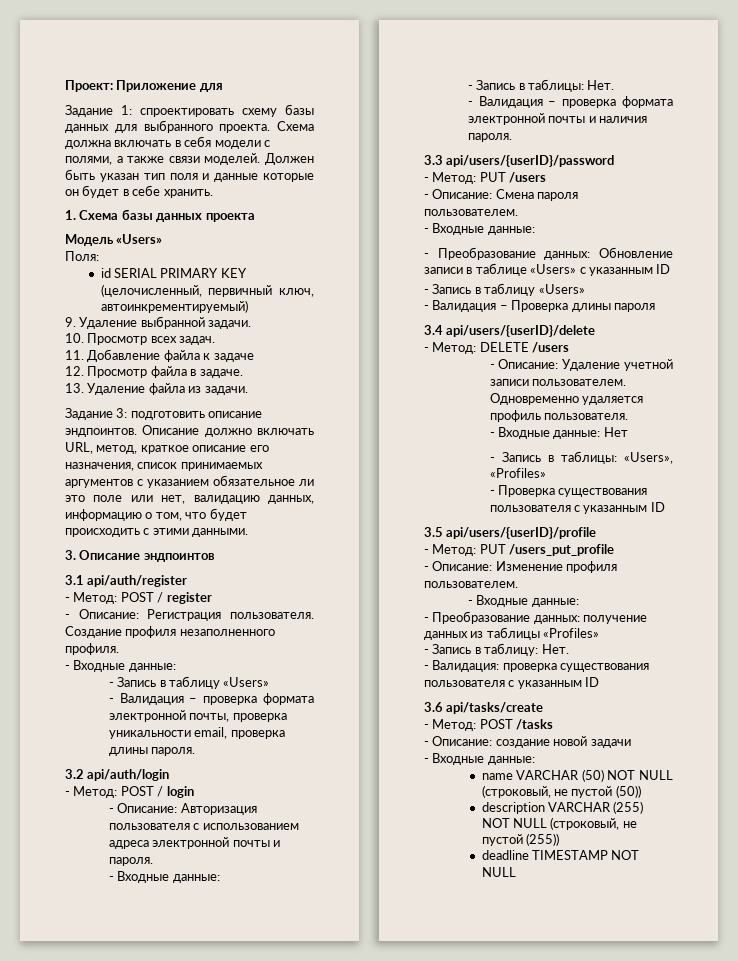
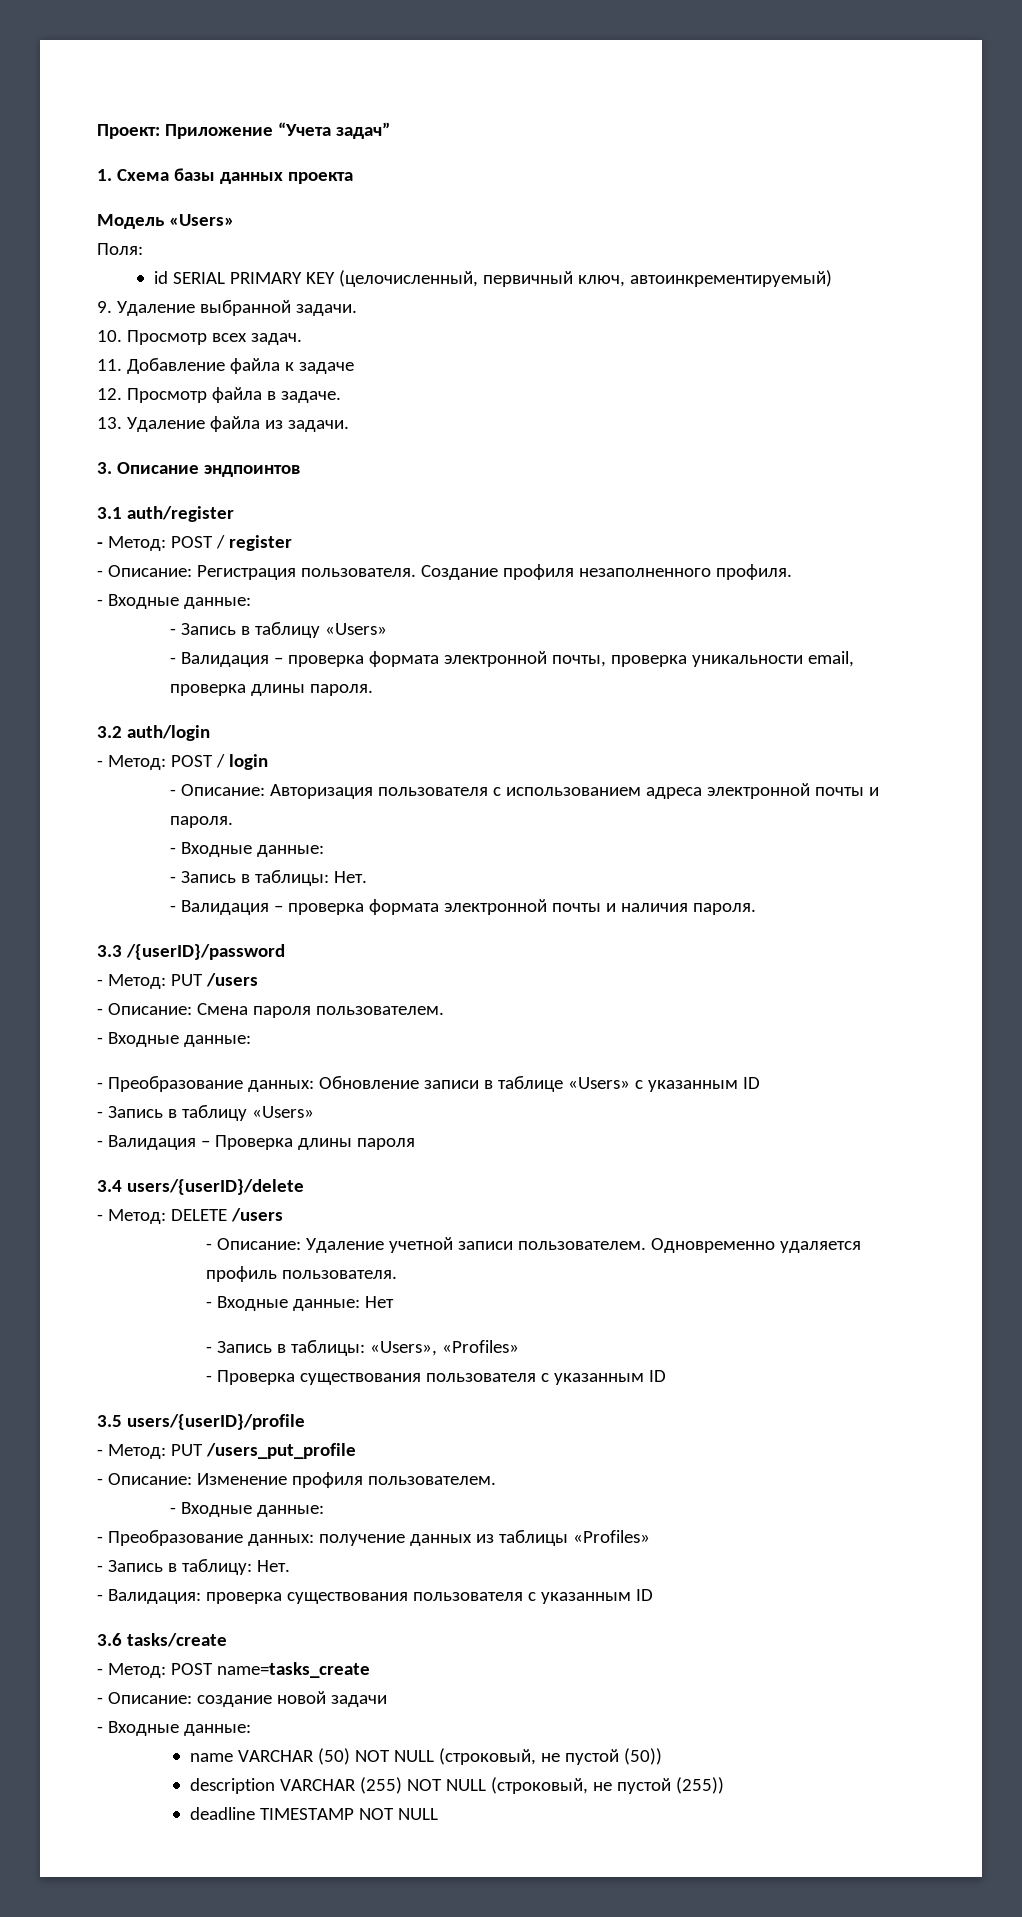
[199,83,223,92] [65,104,314,117] [65,120,314,133] [65,136,270,149] [65,153,314,165] [65,169,314,182] [65,185,213,198] для // Задание 1: спроектировать схему базы данных для выбранного проекта. Схема должна включать в себя модели с полями, а также связи моделей. Должен быть указан тип поля и данные которые он будет в себе хранить. -> [277,122,390,139] “Учета задач”
[65,408,263,420] [65,425,314,437] [65,442,269,454] [65,462,263,471] [65,475,314,488] [65,495,314,504] [65,508,247,521] [65,528,249,537] // Задание 3: подготовить описание эндпоинтов. Описание должно включать URL, метод, краткое описание его назначения, список принимаемых аргументов с указанием обязательное ли это поле или нет, валидацию данных, информацию о том, что будет происходить с этими данными. -> (349, 426) none
[87,575,188,587] api/auth/register -> [126,506,234,522] auth/register
[87,769,170,781] api/auth/login -> [126,725,210,741] auth/login
[446,155,615,167] api/users/{userID}/password -> [125,944,285,960] /{userID}/password
[446,325,596,337] api/users/{userID}/delete -> [126,1179,304,1195] users/{userID}/delete
[446,527,597,539] api/users/{userID}/profile -> [126,1414,305,1430] users/{userID}/profile
[446,702,544,714] [424,719,554,731] api/tasks/create // - Метод: POST /tasks -> [126,1633,227,1647] [97,1662,370,1678] tasks/create // - Метод: POST name=tasks_create

